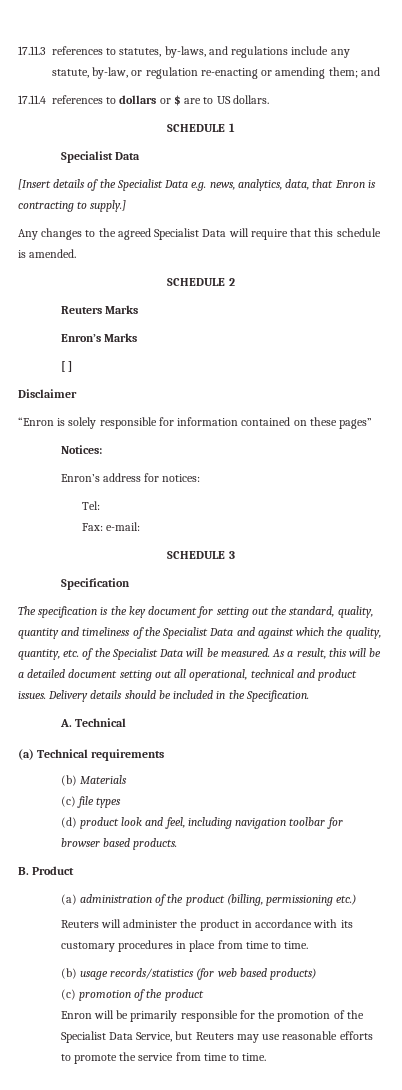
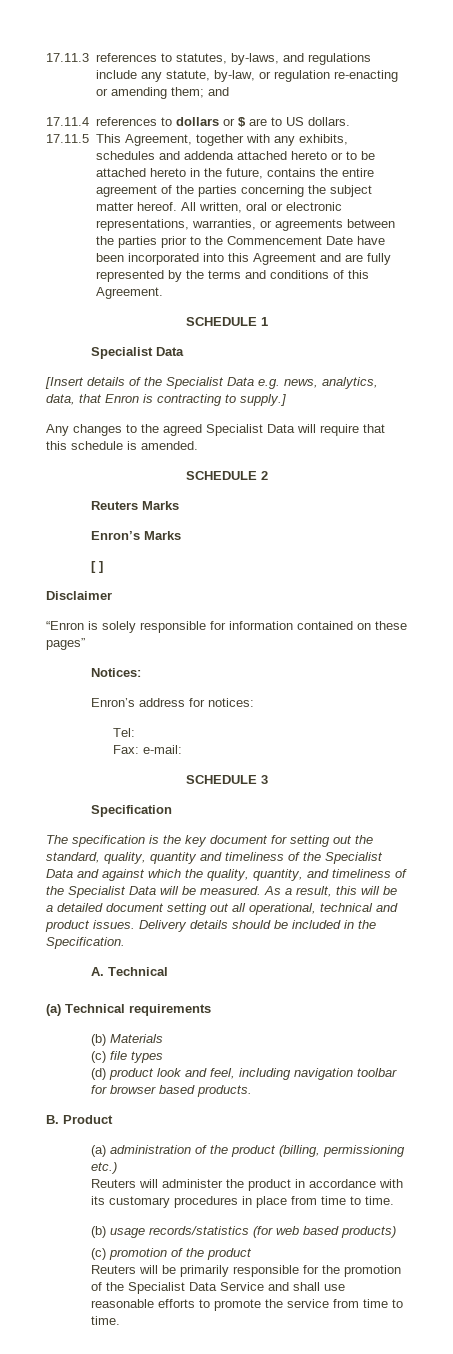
(269, 99) none -> [46,134,348,146] [95,151,375,160] [95,168,374,179] [95,185,372,197] [95,202,342,213] [95,219,395,231] [95,236,385,248] [95,253,391,265] [95,270,369,282] [95,287,163,299] // 17.11.5 This Agreement, together with any exhibits, schedules and addenda attached hereto or to be attached hereto in the future, contains the entire agreement of the parties concerning the subject matter hereof. All written, oral or electronic representations, warranties, or agreements between the parties prior to the Commencement Date have been incorporated into this Agreement and are fully represented by the terms and conditions of this Agreement.
[63,649,80,657] etc. -> [307,869,391,878] and timeliness
[60,1011,92,1019] Enron -> [90,1265,136,1274] Reuters
[136,1031,259,1043] Service, but Reuters may -> [219,1282,320,1291] Service and shall

